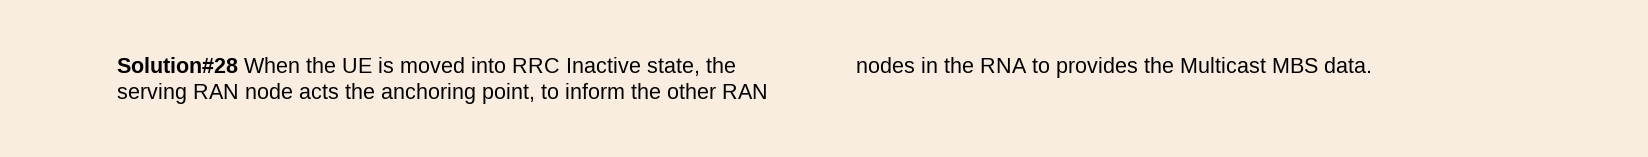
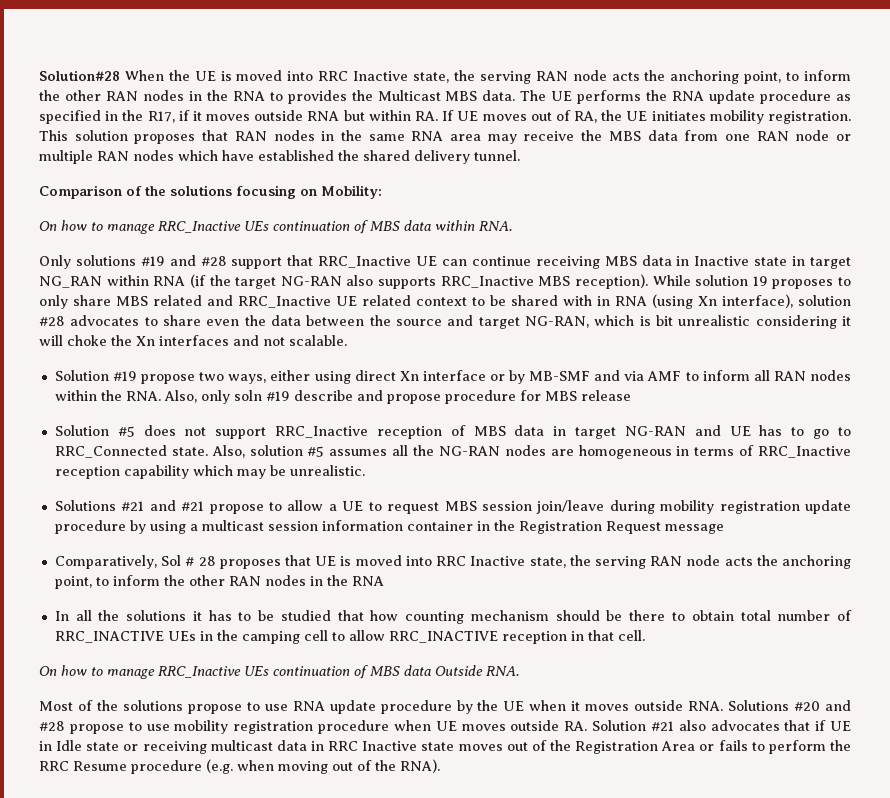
(1372, 65) none -> [520,90,852,104] [39,110,851,124] [39,130,852,144] [39,150,520,164] [39,185,382,199] [39,220,512,234] [39,255,852,269] [39,274,851,289] [39,294,851,309] [39,315,852,329] [39,335,347,346] [54,370,851,384] [54,390,631,404] [54,425,851,439] [54,445,852,459] [54,465,365,479] [54,500,851,514] [54,520,724,534] [54,555,851,569] [54,575,384,589] [54,610,853,624] [54,630,645,644] [39,665,519,679] [39,700,852,714] [39,720,852,734] [39,740,851,754] [39,759,440,774] The UE performs the RNA update procedure as specified in the R17, if it moves outside RNA but within RA. If UE moves out of RA, the UE initiates mobility registration. This solution proposes that RAN nodes in the same RNA area may receive the MBS data from one RAN node or multiple RAN nodes which have established the shared delivery tunnel. // Comparison of the solutions focusing on Mobility: // On how to manage RRC_Inactive UEs continuation of MBS data within RNA. // Only solutions #19 and #28 support that RRC_Inactive UE can continue receiving MBS data in Inactive state in target NG_RAN within RNA (if the target NG-RAN also supports RRC_Inactive MBS reception). While solution 19 proposes to only share MBS related and RRC_Inactive UE related context to be shared with in RNA (using Xn interface), solution #28 advocates to share even the data between the source and target NG-RAN, which is bit unrealistic considering it will choke the Xn interfaces and not scalable. // Solution #19 propose two ways, either using direct Xn interface or by MB-SMF and via AMF to inform all RAN nodes within the RNA. Also, only soln #19 describe and propose procedure for MBS release // Solution #5 does not support RRC_Inactive reception of MBS data in target NG-RAN and UE has to go to RRC_Connected state. Also, solution #5 assumes all the NG-RAN nodes are homogeneous in terms of RRC_Inactive reception capability which may be unrealistic. // Solutions #21 and #21 propose to allow a UE to request MBS session join/leave during mobility registration update procedure by using a multicast session information container in the Registration Request message // Comparatively, Sol # 28 proposes that UE is moved into RRC Inactive state, the serving RAN node acts the anchoring point, to inform the other RAN nodes in the RNA // In all the solutions it has to be studied that how counting mechanism should be there to obtain total number of RRC_INACTIVE UEs in the camping cell to allow RRC_INACTIVE reception in that cell. // On how to manage RRC_Inactive UEs continuation of MBS data Outside RNA. // Most of the solutions propose to use RNA update procedure by the UE when it moves outside RNA. Solutions #20 and #28 propose to use mobility registration procedure when UE moves outside RA. Solution #21 also advocates that if UE in Idle state or receiving multicast data in RRC Inactive state moves out of the Registration Area or fails to perform the RRC Resume procedure (e.g. when moving out of the RNA).

